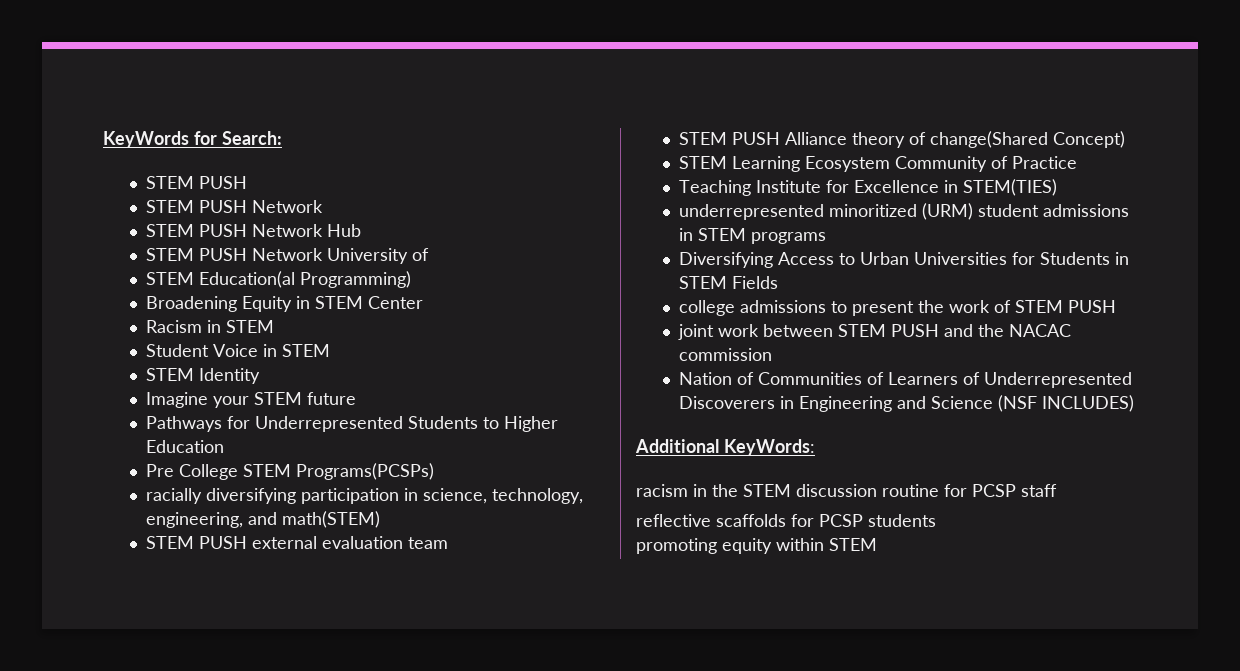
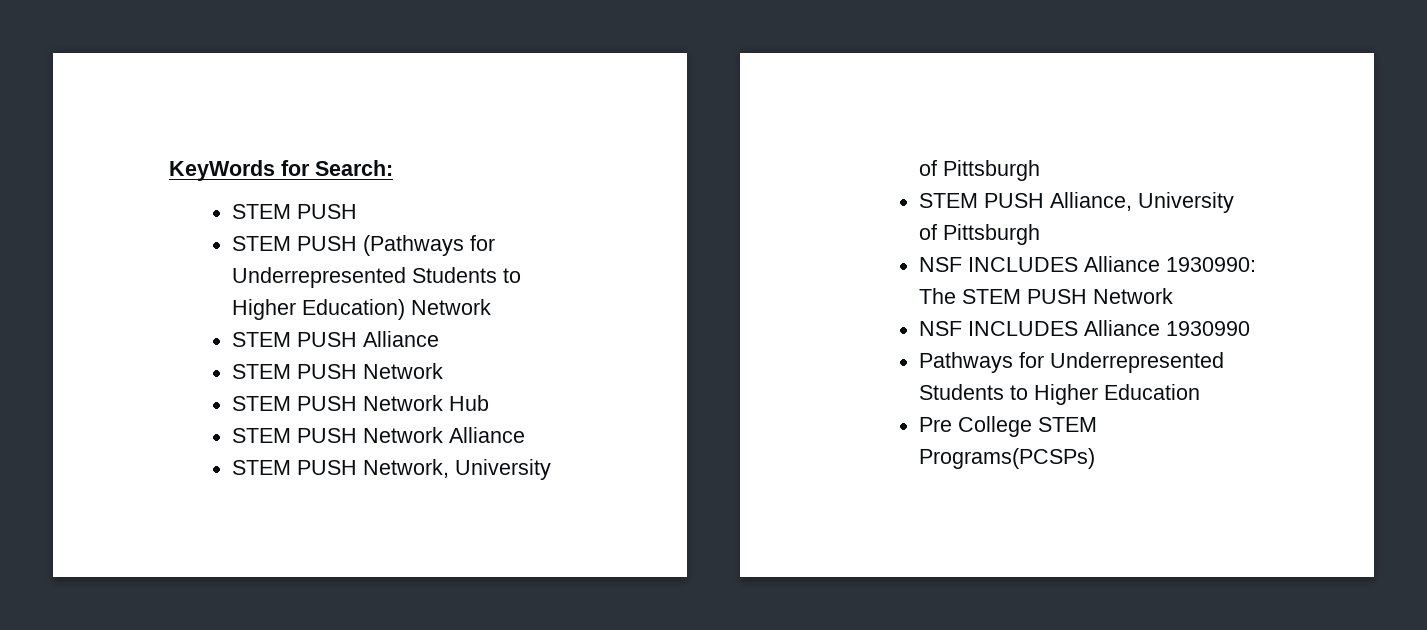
(248, 182) none -> [232,235,496,256] [232,267,522,288] [232,299,492,320] [232,331,440,347] // STEM PUSH (Pathways for Underrepresented Students to Higher Education) Network // STEM PUSH Alliance
[327,248,430,264] [146,271,412,288] [146,296,424,312] [146,320,275,333] [146,344,331,357] [146,368,261,384] [146,392,357,408] University of // STEM Education(al Programming) // Broadening Equity in STEM Center // Racism in STEM // Student Voice in STEM // STEM Identity // Imagine your STEM future -> [449,427,526,443] [232,459,552,480] [919,160,1041,181] [919,192,1235,213] [919,224,1041,245] [919,256,1257,272] [919,288,1174,304] [919,320,1251,336] Alliance // STEM PUSH Network, University of Pittsburgh // STEM PUSH Alliance, University of Pittsburgh // NSF INCLUDES Alliance 1930990: The STEM PUSH Network // NSF INCLUDES Alliance 1930990
[146,488,584,504] [146,511,381,528] [146,536,449,549] [679,131,1126,148] [679,156,1078,172] [679,179,1058,196] [679,203,1130,220] [679,228,827,244] [679,252,1130,268] [679,276,779,289] [679,300,1117,316] [678,324,1072,340] [679,348,773,361] [679,372,1133,388] [679,395,1135,412] [635,439,815,456] [636,484,1057,497] [636,514,936,527] [636,538,877,554] // racially diversifying participation in science, technology, engineering, and math(STEM) // STEM PUSH external evaluation team // STEM PUSH Alliance theory of change(Shared Concept) // STEM Learning Ecosystem Community of Practice // Teaching Institute for Excellence in STEM(TIES) // underrepresented minoritized (URM) student admissions in STEM programs // Diversifying Access to Urban Universities for Students in STEM Fields // college admissions to present the work of STEM PUSH // joint work between STEM PUSH and the NACAC commission // Nation of Communities of Learners of Underrepresented Discoverers in Engineering and Science (NSF INCLUDES) // Additional KeyWords: // racism in the STEM discussion routine for PCSP staff // reflective scaffolds for PCSP students // promoting equity within STEM -> (1096, 458) none

